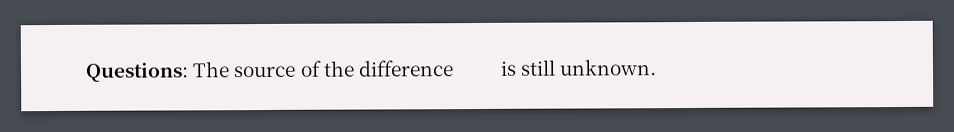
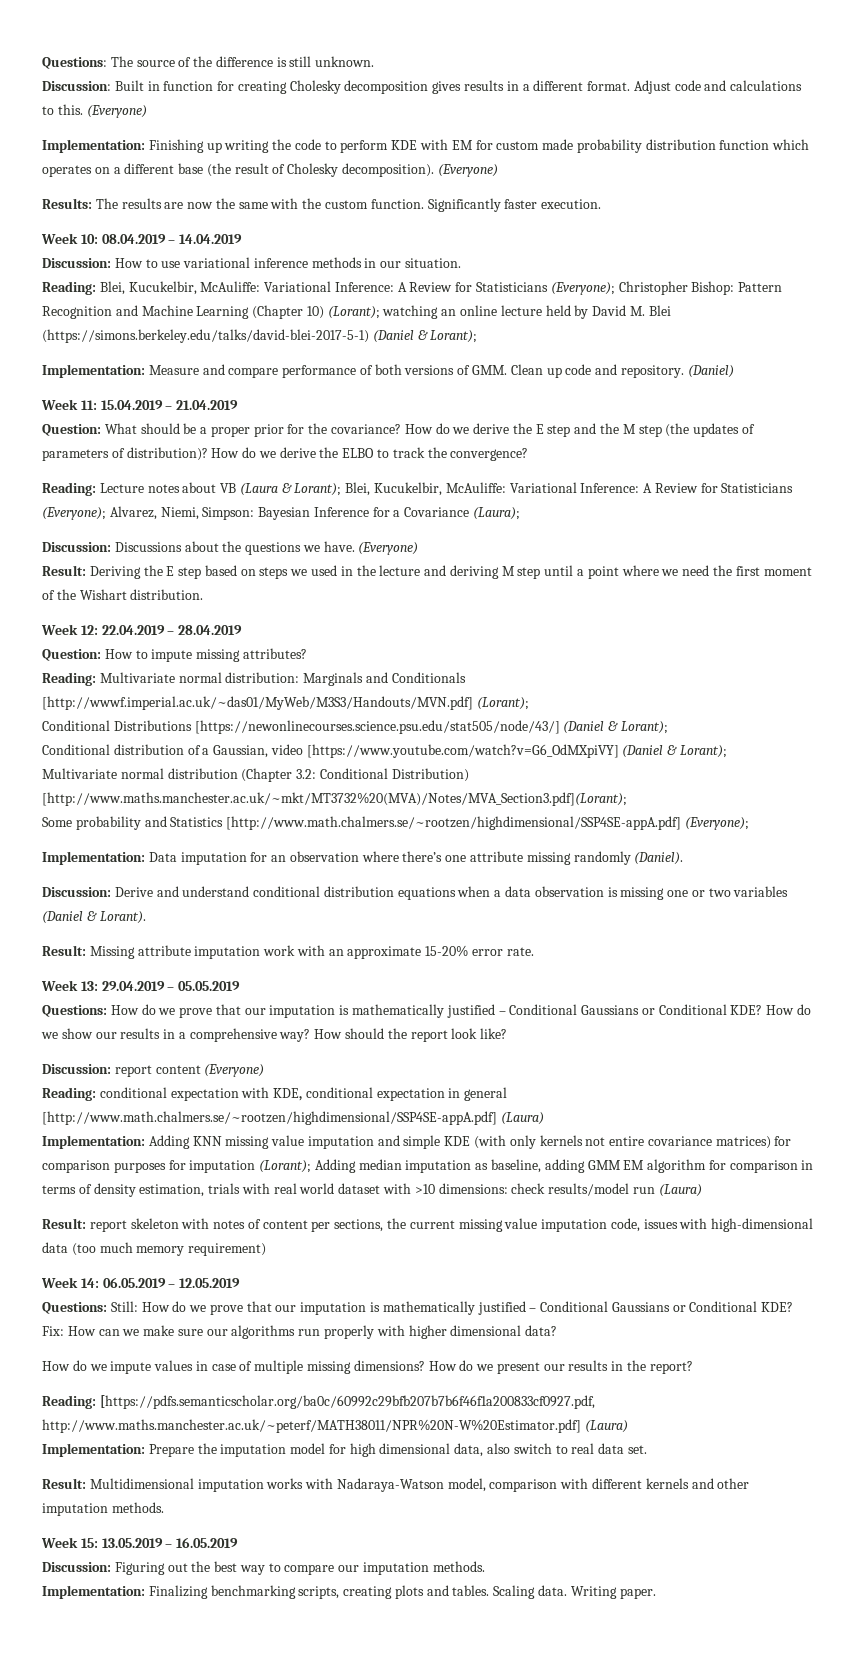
(658, 67) none -> [42,80,803,94] [42,104,147,118] [42,139,810,153] [42,163,498,177] [42,198,602,212] [41,233,243,244] [42,257,462,268] [42,281,783,295] [42,305,671,319] [42,329,478,343] [42,364,734,378] [41,399,239,410] [42,423,755,437] [42,447,529,461] [42,482,794,496] [42,506,521,520] [42,541,419,555] [42,565,812,579] [42,589,204,600] [41,624,243,635] [42,648,307,662] [42,672,466,686] [42,696,529,710] [42,720,668,734] [42,744,728,758] [42,768,469,782] [42,792,627,806] [42,816,749,830] [42,851,684,865] [42,886,789,900] [42,911,146,924] [42,945,534,959] [41,980,241,991] [42,1004,812,1018] [41,1028,508,1042] [42,1064,265,1077] [42,1087,508,1101] [42,1111,544,1125] [42,1135,792,1149] [42,1159,814,1173] [42,1183,702,1197] [42,1218,814,1232] [42,1242,267,1256] [41,1277,241,1288] [42,1301,794,1315] [42,1325,558,1339] [42,1360,693,1374] [42,1395,595,1409] [42,1419,628,1433] [42,1443,647,1457] [42,1478,750,1492] [42,1502,164,1516] [41,1537,239,1548] [42,1561,485,1575] [42,1585,656,1599] // Discussion: Built in function for creating Cholesky decomposition gives results in a different format. Adjust code and calculations to this. (Everyone) // Implementation: Finishing up writing the code to perform KDE with EM for custom made probability distribution function which operates on a different base (the result of Cholesky decomposition). (Everyone) // Results: The results are now the same with the custom function. Significantly faster execution. // Week 10: 08.04.2019 – 14.04.2019 // Discussion: How to use variational inference methods in our situation. // Reading: Blei, Kucukelbir, McAuliffe: Variational Inference: A Review for Statisticians (Everyone); Christopher Bishop: Pattern Recognition and Machine Learning (Chapter 10) (Lorant); watching an online lecture held by David M. Blei (https://simons.berkeley.edu/talks/david-blei-2017-5-1) (Daniel & Lorant); // Implementation: Measure and compare performance of both versions of GMM. Clean up code and repository. (Daniel) // Week 11: 15.04.2019 – 21.04.2019 // Question: What should be a proper prior for the covariance? How do we derive the E step and the M step (the updates of parameters of distribution)? How do we derive the ELBO to track the convergence? // Reading: Lecture notes about VB (Laura & Lorant); Blei, Kucukelbir, McAuliffe: Variational Inference: A Review for Statisticians (Everyone); Alvarez, Niemi, Simpson: Bayesian Inference for a Covariance (Laura); // Discussion: Discussions about the questions we have. (Everyone) // Result: Deriving the E step based on steps we used in the lecture and deriving M step until a point where we need the first moment of the Wishart distribution. // Week 12: 22.04.2019 – 28.04.2019 // Question: How to impute missing attributes? // Reading: Multivariate normal distribution: Marginals and Conditionals [http://wwwf.imperial.ac.uk/~das01/MyWeb/M3S3/Handouts/MVN.pdf] (Lorant); // Conditional Distributions [https://newonlinecourses.science.psu.edu/stat505/node/43/] (Daniel & Lorant); // Conditional distribution of a Gaussian, video [https://www.youtube.com/watch?v=G6_OdMXpiVY] (Daniel & Lorant); // Multivariate normal distribution (Chapter 3.2: Conditional Distribution) [http://www.maths.manchester.ac.uk/~mkt/MT3732%20(MVA)/Notes/MVA_Section3.pdf](Lorant); // Some probability and Statistics [http://www.math.chalmers.se/~rootzen/highdimensional/SSP4SE-appA.pdf] (Everyone); // Implementation: Data imputation for an observation where there’s one attribute missing randomly (Daniel). // Discussion: Derive and understand conditional distribution equations when a data observation is missing one or two variables (Daniel & Lorant). // Result: Missing attribute imputation work with an approximate 15-20% error rate. // Week 13: 29.04.2019 – 05.05.2019 // Questions: How do we prove that our imputation is mathematically justified – Conditional Gaussians or Conditional KDE? How do we show our results in a comprehensive way? How should the report look like? // Discussion: report content (Everyone) // Reading: conditional expectation with KDE, conditional expectation in general [http://www.math.chalmers.se/~rootzen/highdimensional/SSP4SE-appA.pdf] (Laura) // Implementation: Adding KNN missing value imputation and simple KDE (with only kernels not entire covariance matrices) for comparison purposes for imputation (Lorant); Adding median imputation as baseline, adding GMM EM algorithm for comparison in terms of density estimation, trials with real world dataset with >10 dimensions: check results/model run (Laura) // Result: report skeleton with notes of content per sections, the current missing value imputation code, issues with high-dimensional data (too much memory requirement) // Week 14: 06.05.2019 – 12.05.2019 // Questions: Still: How do we prove that our imputation is mathematically justified – Conditional Gaussians or Conditional KDE? Fix: How can we make sure our algorithms run properly with higher dimensional data? // How do we impute values in case of multiple missing dimensions? How do we present our results in the report? // Reading: [https://pdfs.semanticscholar.org/ba0c/60992c29bfb207b7b6f46f1a200833cf0927.pdf, http://www.maths.manchester.ac.uk/~peterf/MATH38011/NPR%20N-W%20Estimator.pdf] (Laura) // Implementation: Prepare the imputation model for high dimensional data, also switch to real data set. // Result: Multidimensional imputation works with Nadaraya-Watson model, comparison with different kernels and other imputation methods. // Week 15: 13.05.2019 – 16.05.2019 // Discussion: Figuring out the best way to compare our imputation methods. // Implementation: Finalizing benchmarking scripts, creating plots and tables. Scaling data. Writing paper.

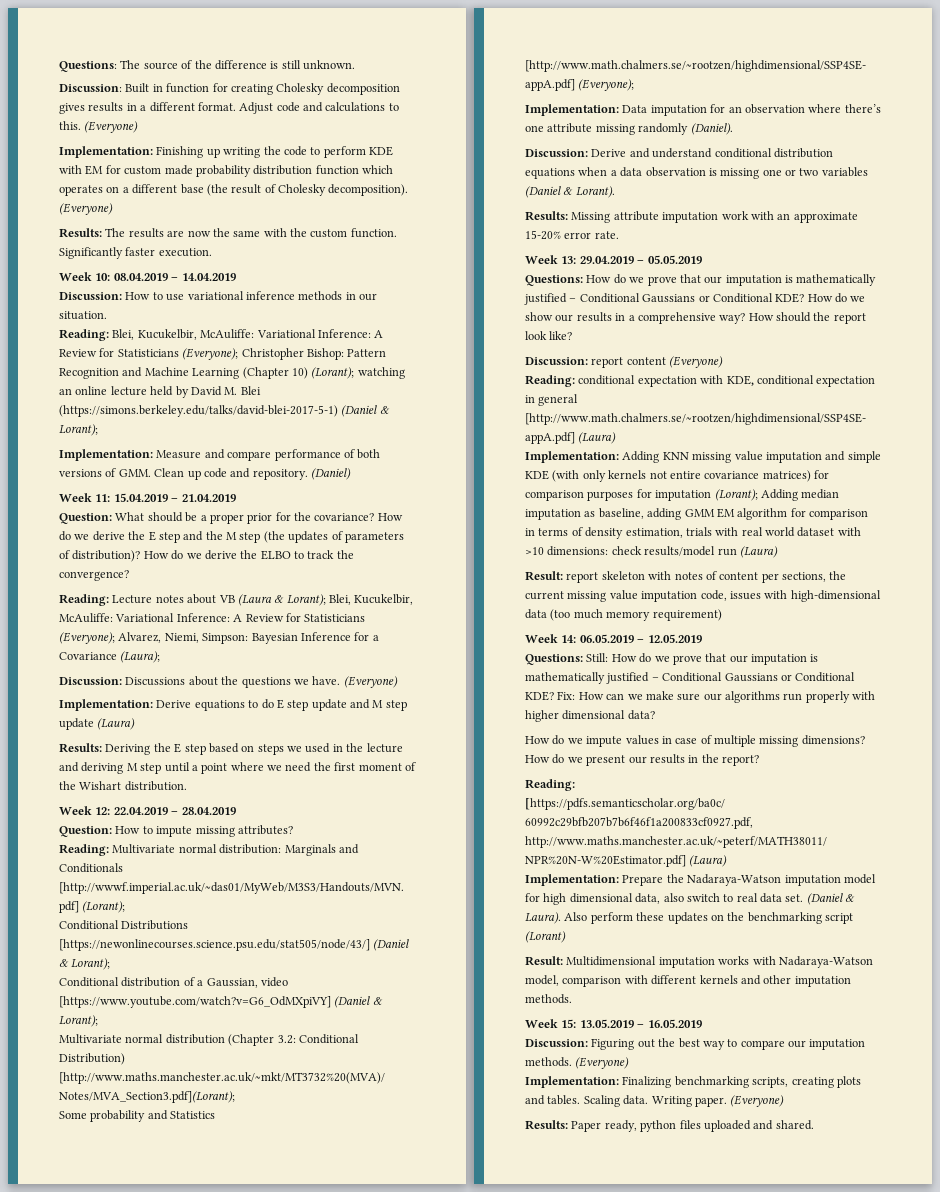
[42,565,86,576] Result: -> [59,699,407,711] [59,718,136,730] [59,743,102,753] Implementation: Derive equations to do E step update and M step update (Laura) // Results:
[42,945,86,956] Result: -> [525,211,568,221] Results:
(217, 1448) none -> [687,874,782,886] Nadaraya-Watson
(647, 1449) none -> [806,893,856,905] [525,912,853,924] [525,931,566,943] (Daniel & Laura). Also perform these updates on the benchmarking script (Lorant)
(485, 1566) none -> [575,1057,630,1069] (Everyone)
(656, 1593) none -> [730,1095,785,1107] [525,1120,814,1132] (Everyone) // Results: Paper ready, python files uploaded and shared.

